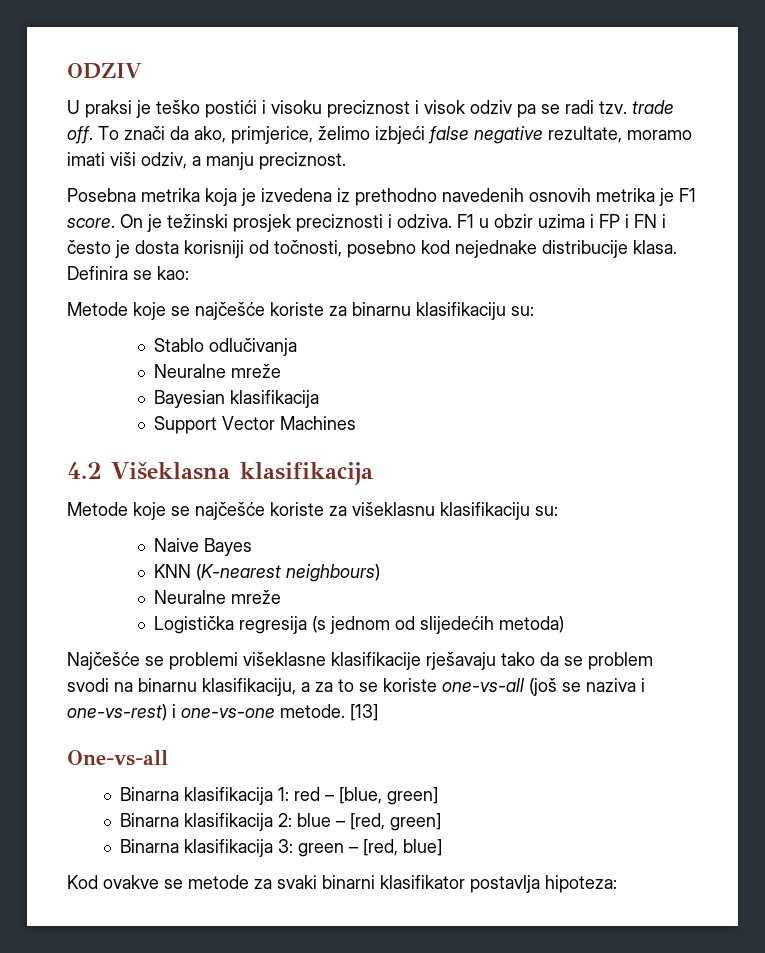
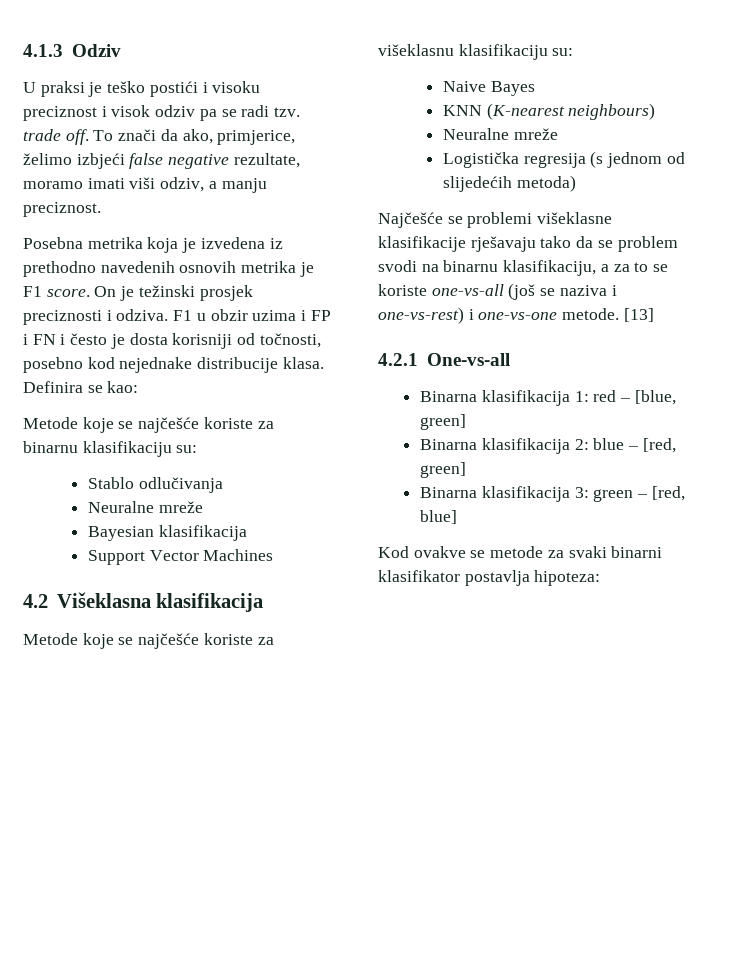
[67,63,142,79] ODZIV -> [23,44,121,57] 4.1.3 Odziv
(378, 712) none -> [378,353,418,366] 4.2.1

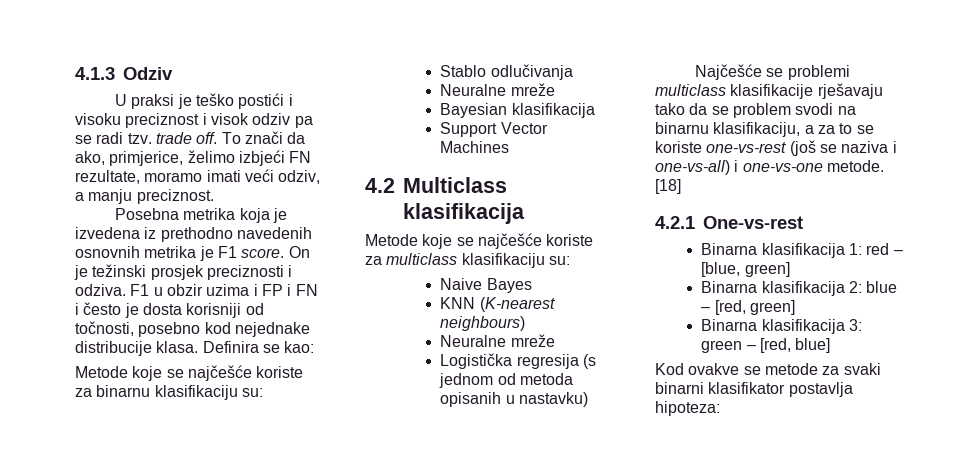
[129,153,230,169] false negative -> [289,151,312,163] FN
[129,177,156,189] viši -> [244,169,274,182] veći
[179,261,237,273] osnovih -> [75,246,140,258] osnovnih
[56,592,151,608] Višeklasna -> [403,177,507,193] Multiclass
[378,44,454,56] višeklasnu -> [386,253,458,265] multiclass
[442,175,576,192] slijedećih metoda) -> [519,373,573,385] [440,392,588,407] metoda opisanih u nastavku)
[537,212,613,224] višeklasne -> [655,84,726,96] multiclass
[431,284,504,296] one-vs-all -> [706,142,787,153] one-vs-rest
[378,307,464,324] one-vs-rest) -> [655,160,730,175] one-vs-all)
[623,308,654,322] [13] -> [655,179,681,194] [18]
[426,353,510,366] One-vs-all -> [703,216,803,229] One-vs-rest

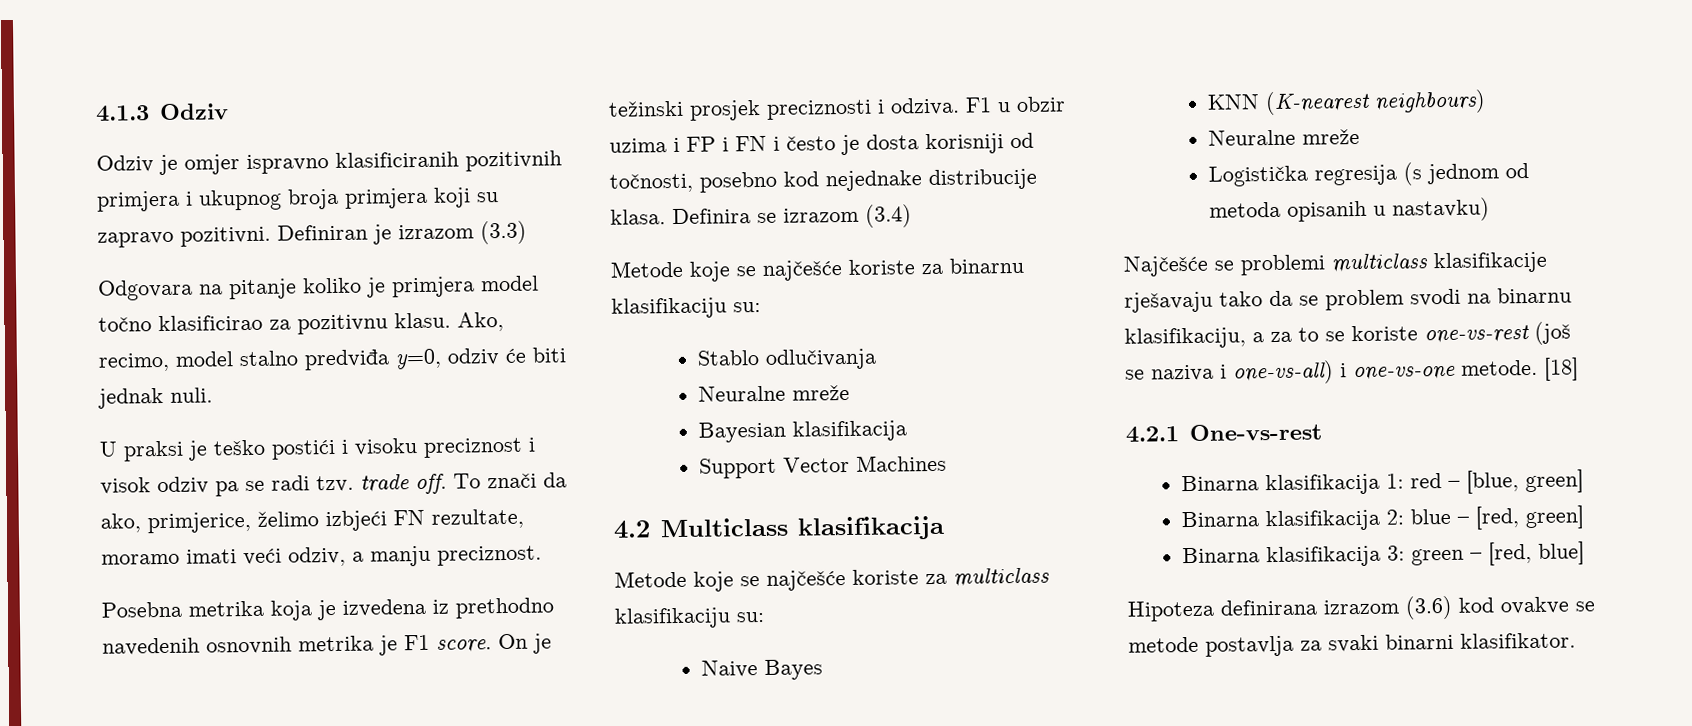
(173, 73) none -> [96,150,562,176] [96,187,499,212] [97,220,527,248] [97,275,539,301] [98,312,504,335] [98,347,566,372] [98,387,213,409] // Odziv je omjer ispravno klasificiranih pozitivnih primjera i ukupnog broja primjera koji su zapravo pozitivni. Definiran je izrazom (3.3) // Odgovara na pitanje koliko je primjera model točno klasificirao za pozitivnu klasu. Ako, recimo, model stalno predviđa y=0, odziv će biti jednak nuli.
[284,341,315,353] kao: -> [783,204,912,228] izrazom (3.4)
[655,363,684,375] Kod -> [1127,595,1494,622] Hipoteza definirana izrazom (3.6) kod
(818, 369) none -> [1205,635,1294,657] postavlja
[708,382,853,397] [655,401,720,416] klasifikator postavlja hipoteza: -> [1460,632,1576,649] klasifikator.

